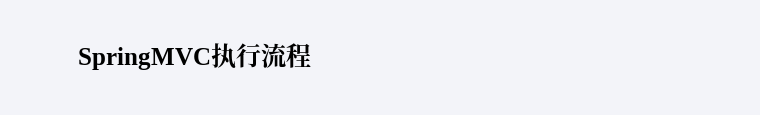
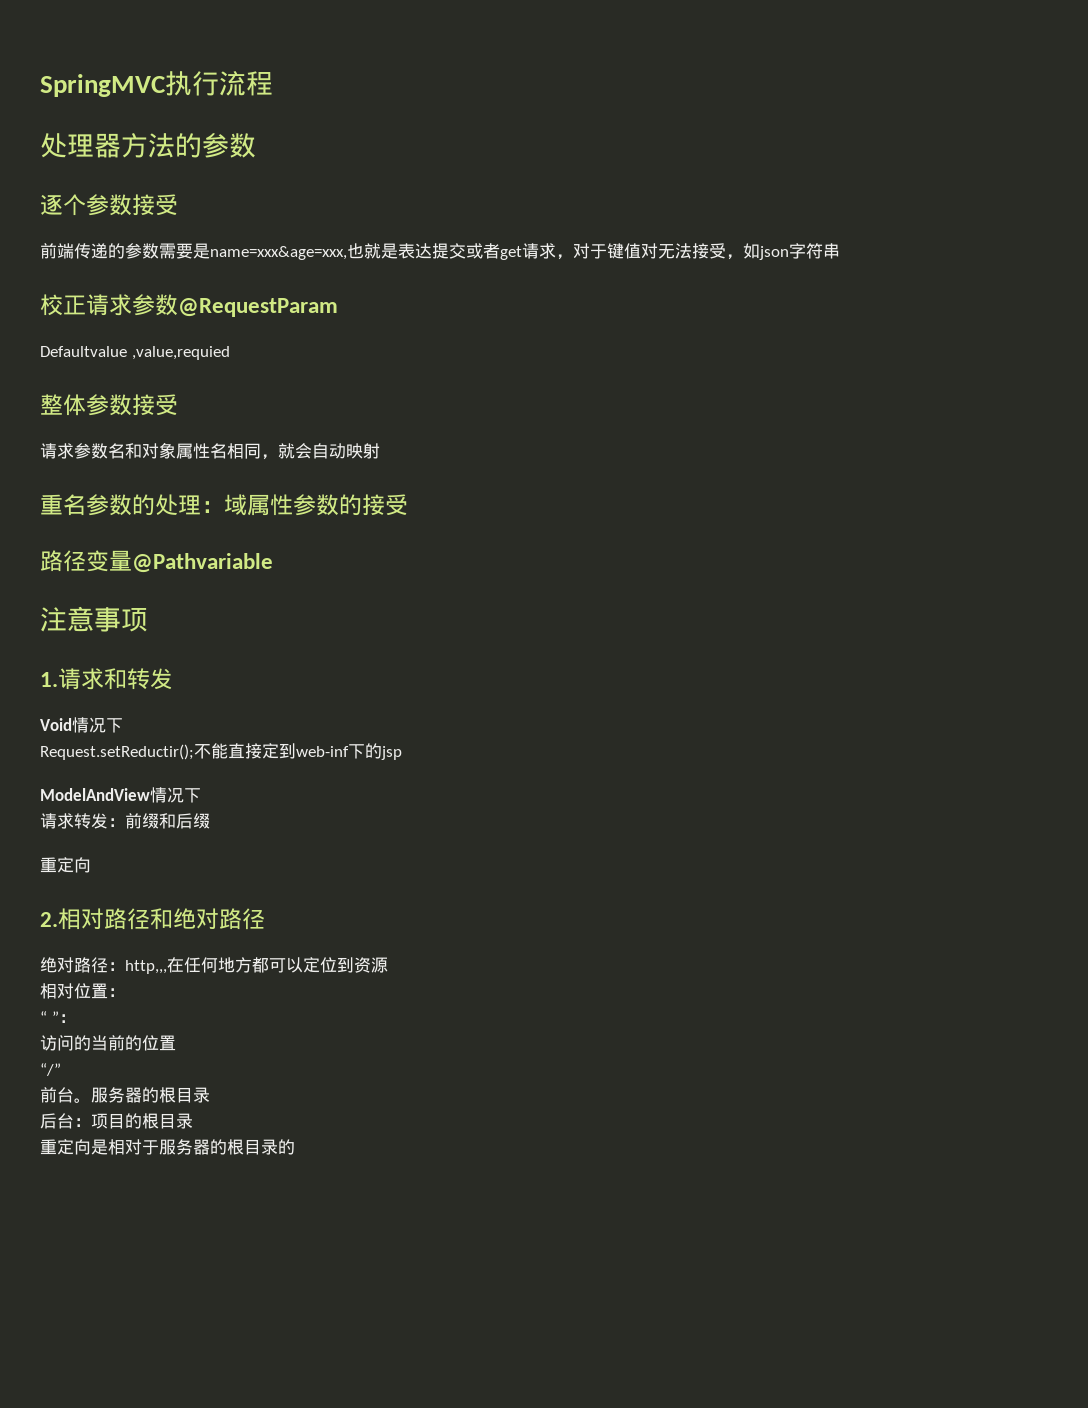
(311, 55) none -> [40,133,256,158] [40,194,178,216] [40,243,840,260] [40,294,338,317] [40,346,230,360] [40,394,178,416] [40,442,380,460] [40,494,408,516] [40,550,273,573] [40,606,148,632] [40,668,173,690] [40,717,123,733] [40,743,402,760] [40,787,201,803] [40,813,210,829] [40,857,91,873] [40,908,265,930] [40,957,388,974] [40,983,125,999] [40,1011,76,1023] [40,1035,176,1051] [40,1063,61,1076] [40,1087,210,1103] [40,1113,193,1129] [40,1139,295,1155] // 处理器方法的参数 // 逐个参数接受 // 前端传递的参数需要是name=xxx&age=xxx,也就是表达提交或者get请求，对于键值对无法接受，如json字符串 // 校正请求参数@RequestParam // Defaultvalue ,value,requied // 整体参数接受 // 请求参数名和对象属性名相同，就会自动映射 // 重名参数的处理：域属性参数的接受 // 路径变量@Pathvariable // 注意事项 // 1.请求和转发 // Void情况下 // Request.setReductir();不能直接定到web-inf下的jsp // ModelAndView情况下 // 请求转发：前缀和后缀 // 重定向 // 2.相对路径和绝对路径 // 绝对路径：http,,,在任何地方都可以定位到资源 // 相对位置： // “ ”： // 访问的当前的位置 // “/” // 前台。服务器的根目录 // 后台：项目的根目录 // 重定向是相对于服务器的根目录的

